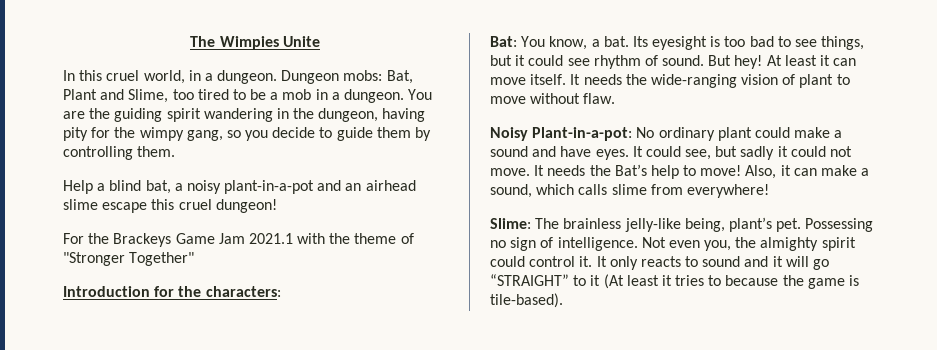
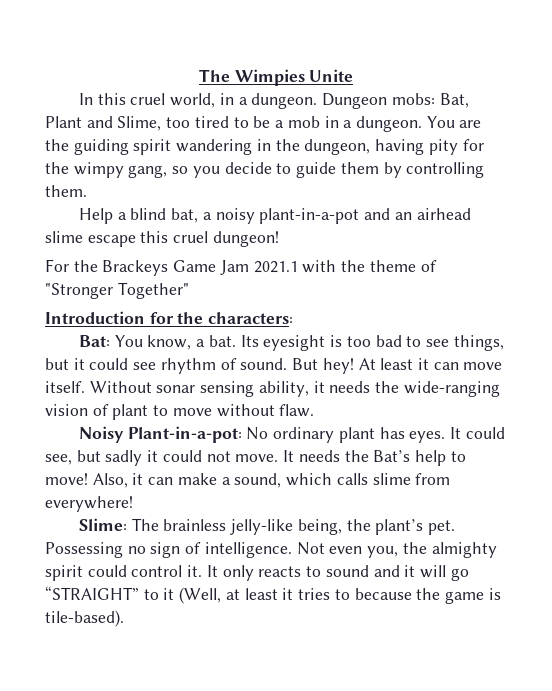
[570,74,581,85] It -> [89,381,325,397] Without sonar sensing ability, it
[754,127,843,138] [490,146,592,157] could make a sound and have -> [379,427,405,439] has
(725, 225) none -> [346,519,371,531] the
[603,274,624,289] (At -> [179,587,240,604] (Well, at

